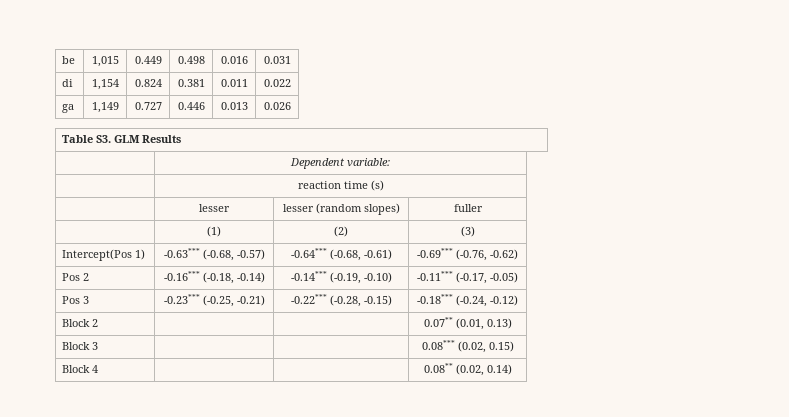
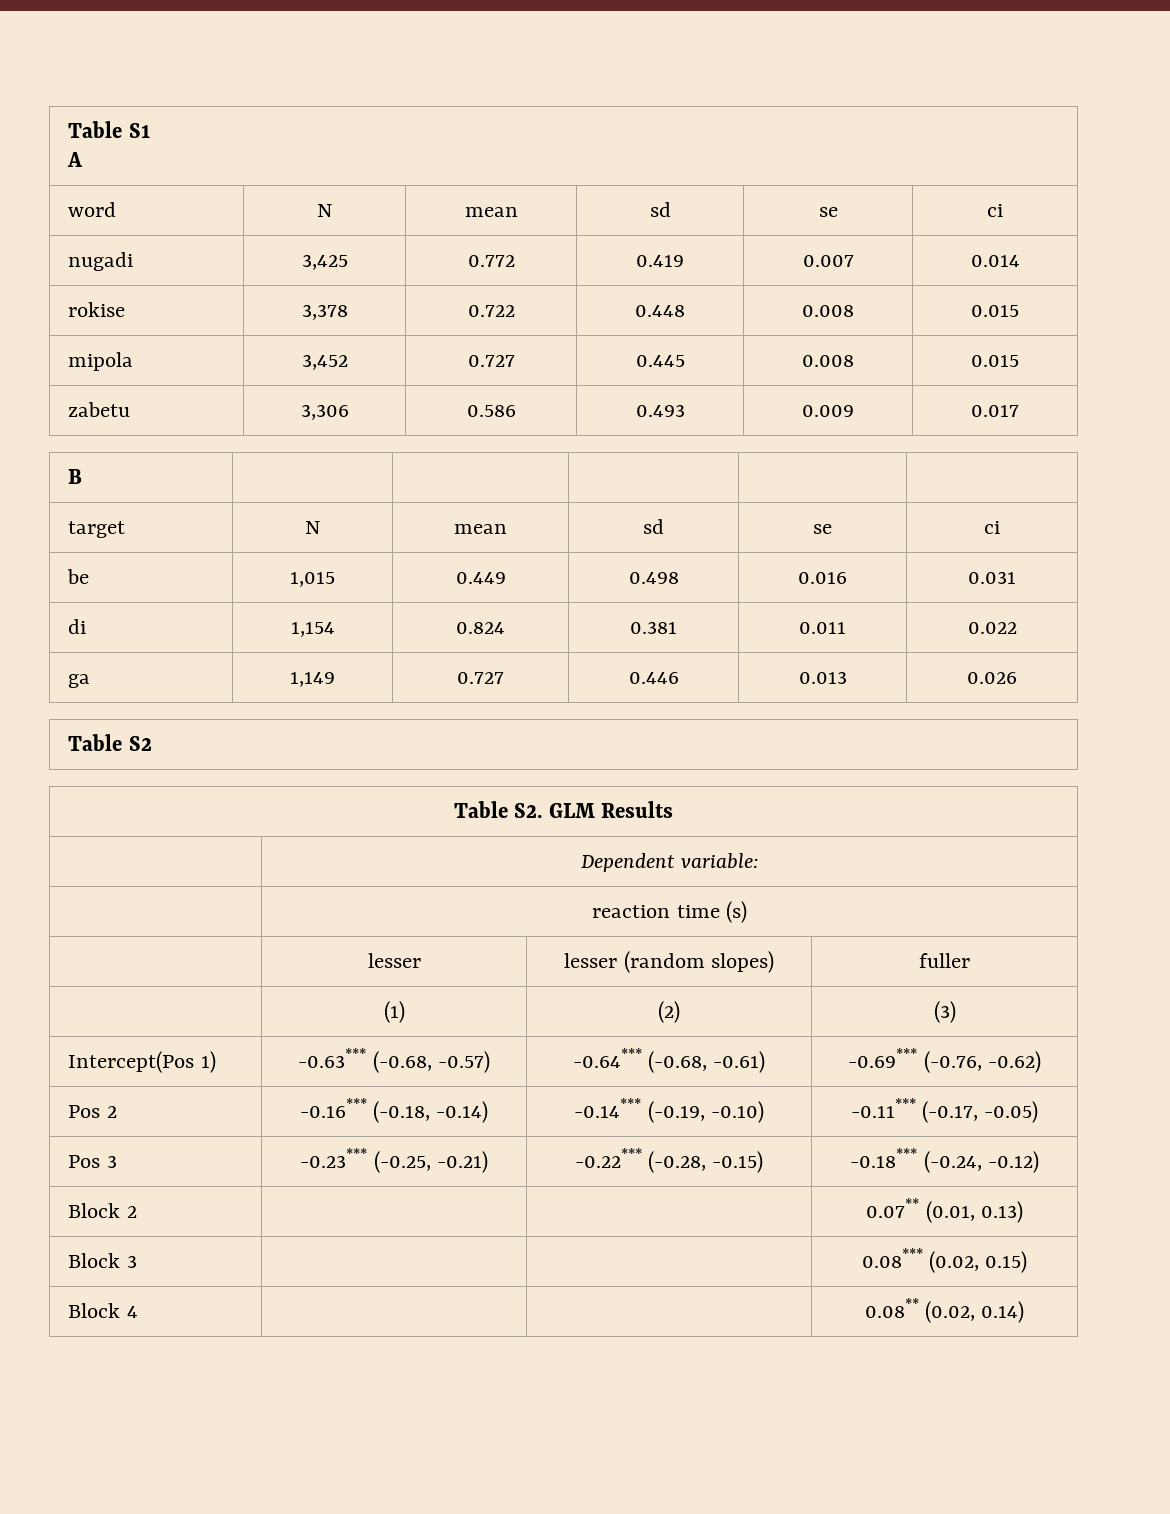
(62, 60) none -> [68,121,150,138] [67,152,84,167] [68,202,117,217] [316,204,333,217] [464,207,518,217] [649,202,671,217] [818,207,838,217] [987,204,1003,217] [68,252,134,271] [301,254,348,270] [467,255,515,267] [636,255,684,267] [802,255,854,267] [970,255,1020,267] [68,302,126,317] [301,304,348,320] [467,305,515,317] [635,305,685,317] [802,305,854,317] [971,305,1019,317] [68,352,134,371] [301,354,348,370] [467,355,515,367] [635,355,685,367] [802,355,854,367] [971,355,1019,367] [68,402,131,417] [300,404,349,420] [466,405,516,417] [635,404,685,417] [802,405,854,417] [971,405,1019,417] [68,469,83,484] [68,521,126,538] [304,521,321,534] [454,524,507,534] [643,519,664,534] [813,524,832,534] [984,521,1000,534] Table S1 // A // word | N | mean | sd | se | ci // nugadi | 3,425 | 0.772 | 0.419 | 0.007 | 0.014 // rokise | 3,378 | 0.722 | 0.448 | 0.008 | 0.015 // mipola | 3,452 | 0.727 | 0.445 | 0.008 | 0.015 // zabetu | 3,306 | 0.586 | 0.493 | 0.009 | 0.017 // B | | | | | // target | N | mean | sd | se | ci //
[96,135,112,143] S3. -> [128,736,152,751] [453,801,543,818] S2 // Table S2.

